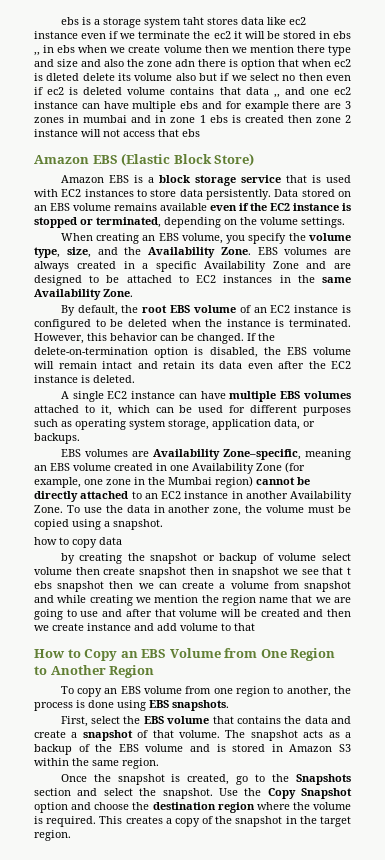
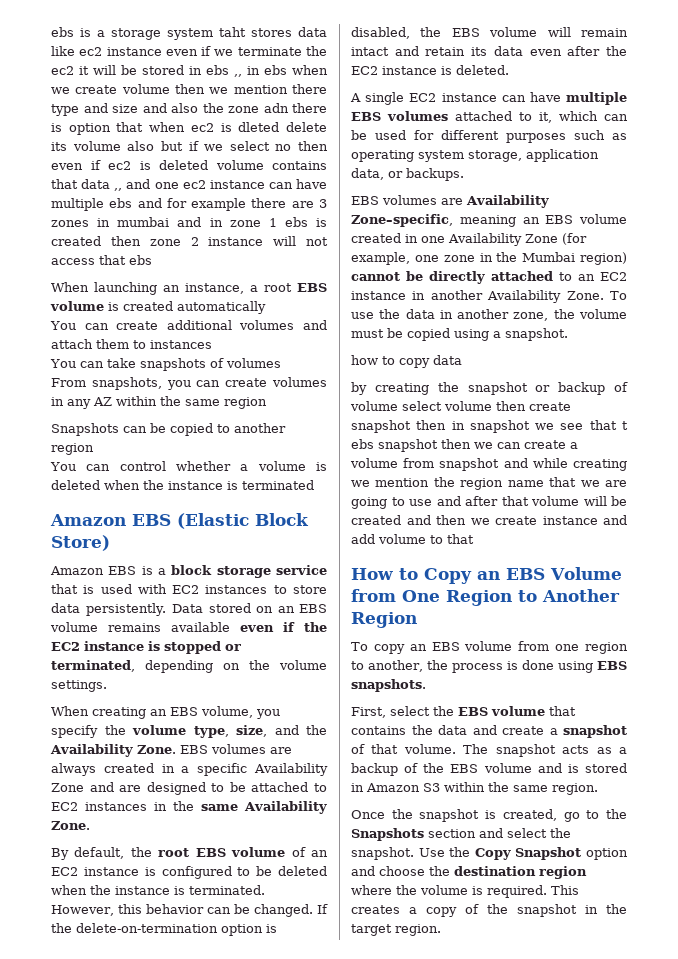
(200, 133) none -> [51,282,327,295] [50,301,266,314] [50,320,327,330] [51,339,212,349] [50,358,281,371] [51,377,327,390] [51,396,267,409] [51,423,286,436] [51,443,94,455] [50,461,327,471] [51,480,314,490] // When launching an instance, a root EBS volume is created automatically // You can create additional volumes and attach them to instances // You can take snapshots of volumes // From snapshots, you can create volumes in any AZ within the same region // Snapshots can be copied to another region // You can control whether a volume is deleted when the instance is terminated

